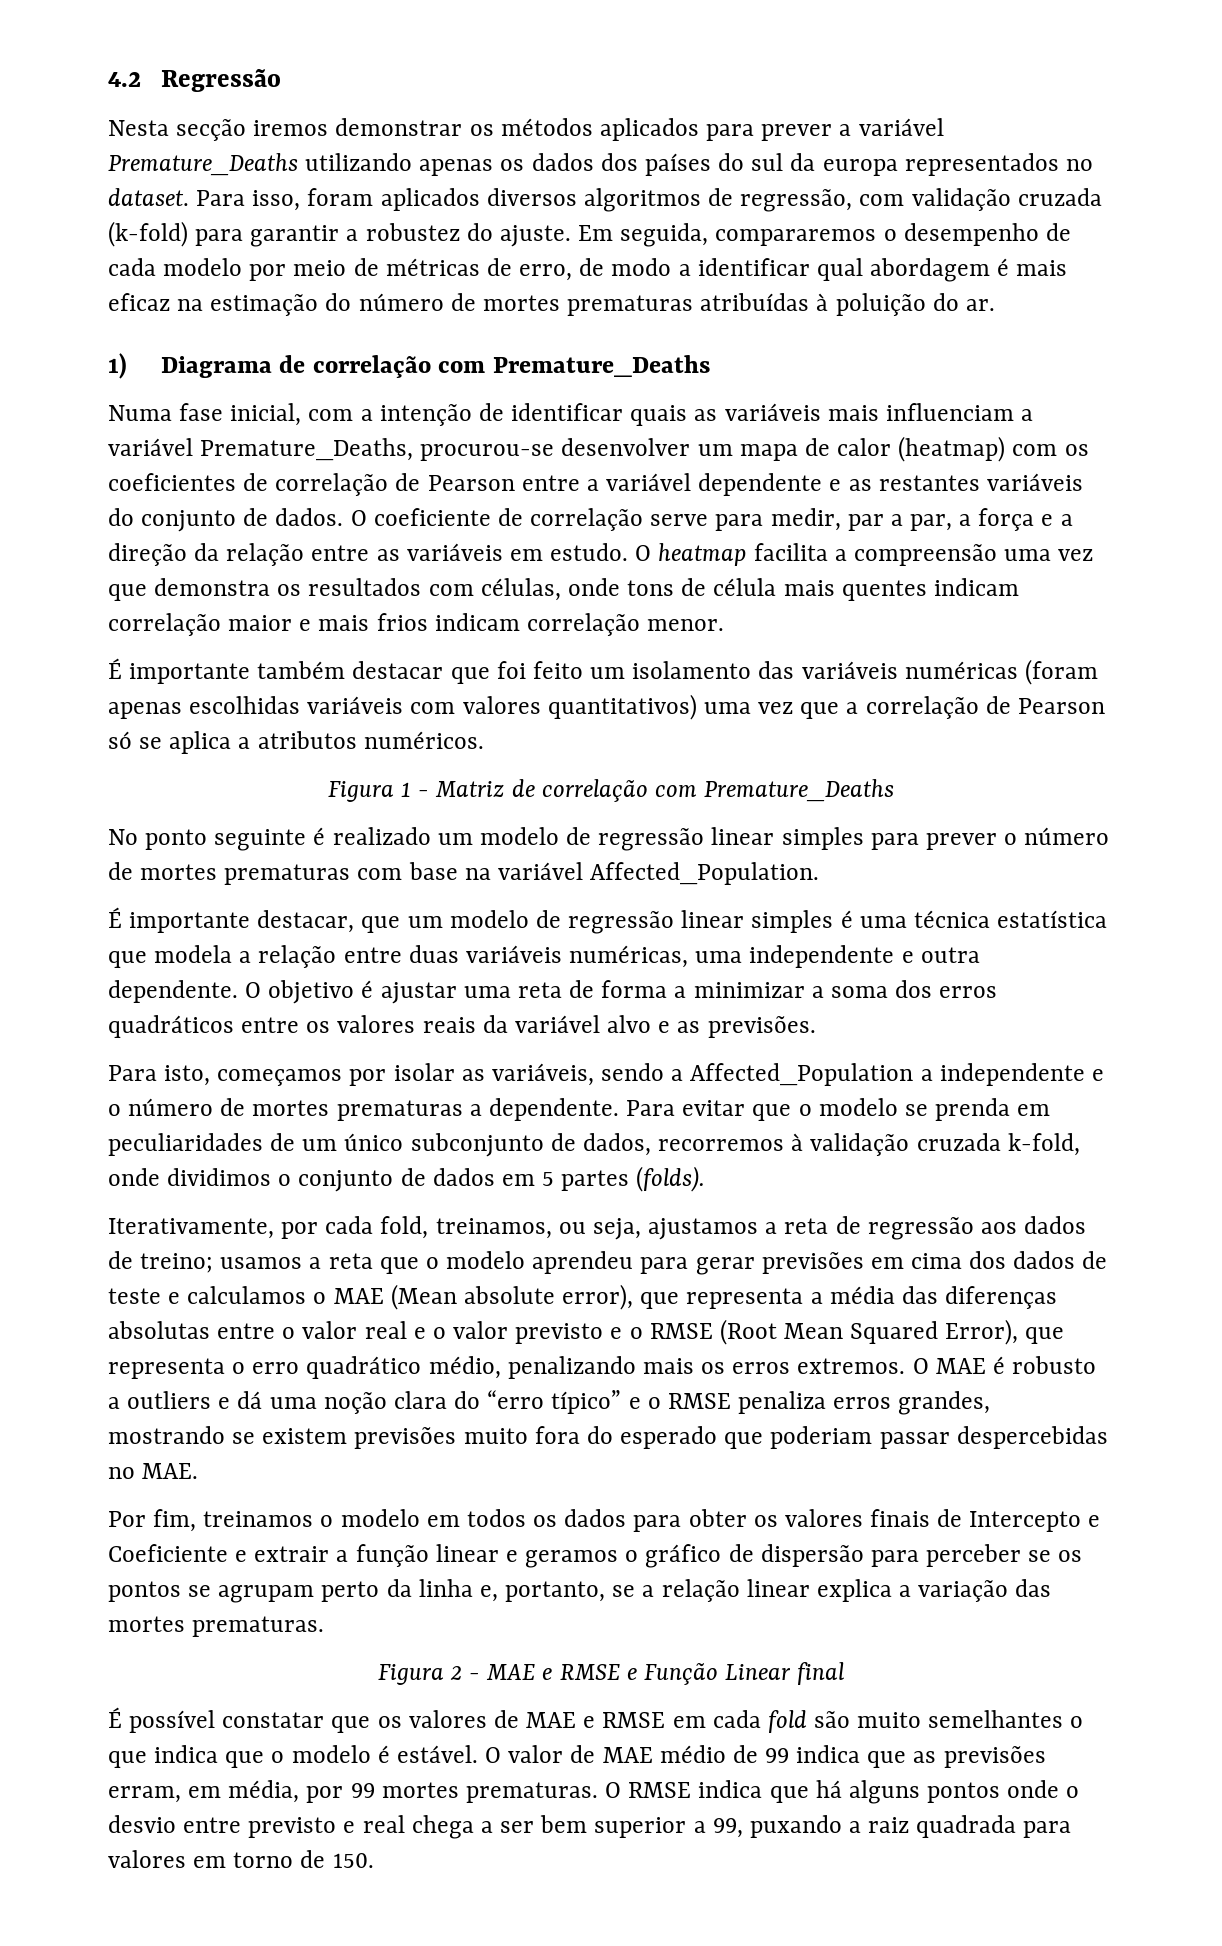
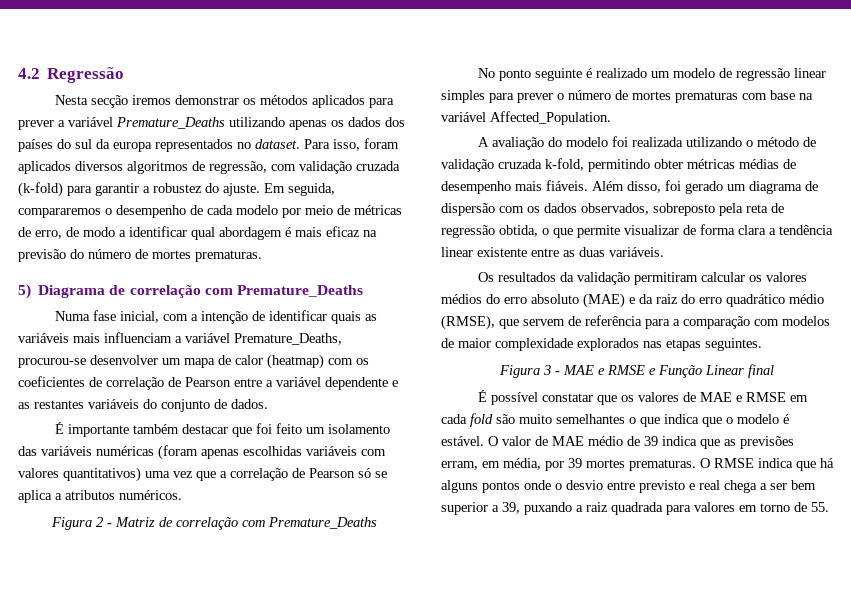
[210,294,319,316] estimação -> [18,249,66,262] previsão
[567,293,995,316] [108,353,127,379] prematuras atribuídas à poluição do ar. // 1) -> [195,250,262,262] [18,284,31,299] prematuras. // 5)
[350,508,1073,531] [108,543,1094,566] [108,578,1019,601] [108,613,725,636] O coeficiente de correlação serve para medir, par a par, a força e a direção da relação entre as variáveis em estudo. O heatmap facilita a compreensão uma vez que demonstra os resultados com células, onde tons de célula mais quentes indicam correlação maior e mais frios indicam correlação menor. -> (268, 404) none
[401,782,412,797] 1 -> [95,517,103,527] 2
[108,907,1108,934] [108,945,980,968] [108,980,998,1004] [108,1015,816,1038] [108,1063,1104,1086] [108,1098,1051,1121] [108,1133,1080,1157] [108,1166,706,1192] [108,1216,1087,1240] [108,1251,1108,1275] [108,1284,1058,1310] [108,1319,1065,1345] [108,1356,1097,1379] [108,1390,991,1415] [108,1426,1108,1449] [108,1463,199,1479] [108,1509,1101,1532] [108,1544,1083,1568] [108,1579,1052,1603] [108,1616,325,1637] [377,1664,462,1685] É importante destacar, que um modelo de regressão linear simples é uma técnica estatística que modela a relação entre duas variáveis numéricas, uma independente e outra dependente. O objetivo é ajustar uma reta de forma a minimizar a soma dos erros quadráticos entre os valores reais da variável alvo e as previsões. // Para isto, começamos por isolar as variáveis, sendo a Affected_Population a independente e o número de mortes prematuras a dependente. Para evitar que o modelo se prenda em peculiaridades de um único subconjunto de dados, recorremos à validação cruzada k-fold, onde dividimos o conjunto de dados em 5 partes (folds). // Iterativamente, por cada fold, treinamos, ou seja, ajustamos a reta de regressão aos dados de treino; usamos a reta que o modelo aprendeu para gerar previsões em cima dos dados de teste e calculamos o MAE (Mean absolute error), que representa a média das diferenças absolutas entre o valor real e o valor previsto e o RMSE (Root Mean Squared Error), que representa o erro quadrático médio, penalizando mais os erros extremos. O MAE é robusto a outliers e dá uma noção clara do “erro típico” e o RMSE penaliza erros grandes, mostrando se existem previsões muito fora do esperado que poderiam passar despercebidas no MAE. // Por fim, treinamos o modelo em todos os dados para obter os valores finais de Intercepto e Coeficiente e extrair a função linear e geramos o gráfico de dispersão para perceber se os pontos se agrupam perto da linha e, portanto, se a relação linear explica a variação das mortes prematuras. // Figura 2 -> [478,136,817,150] [441,158,796,172] [441,180,818,194] [441,203,784,216] [441,224,833,238] [441,247,664,257] [478,272,808,285] [441,293,824,308] [441,315,830,330] [441,338,762,351] [499,365,551,378] A avaliação do modelo foi realizada utilizando o método de validação cruzada k-fold, permitindo obter métricas médias de desempenho mais fiáveis. Além disso, foi gerado um diagrama de dispersão com os dados observados, sobreposto pela reta de regressão obtida, o que permite visualizar de forma clara a tendência linear existente entre as duas variáveis. // Os resultados da validação permitiram calcular os valores médios do erro absoluto (MAE) e da raiz do erro quadrático médio (RMSE), que servem de referência para a comparação com modelos de maior complexidade explorados nas etapas seguintes. // Figura 3
[765,1748,790,1763] 99 -> [644,436,658,446] 39
[350,1783,375,1798] 99 -> [568,458,582,468] 39
[712,1818,743,1838] 99, -> [502,502,520,514] 39,
[332,1853,374,1868] 150. -> [811,502,829,512] 55.

